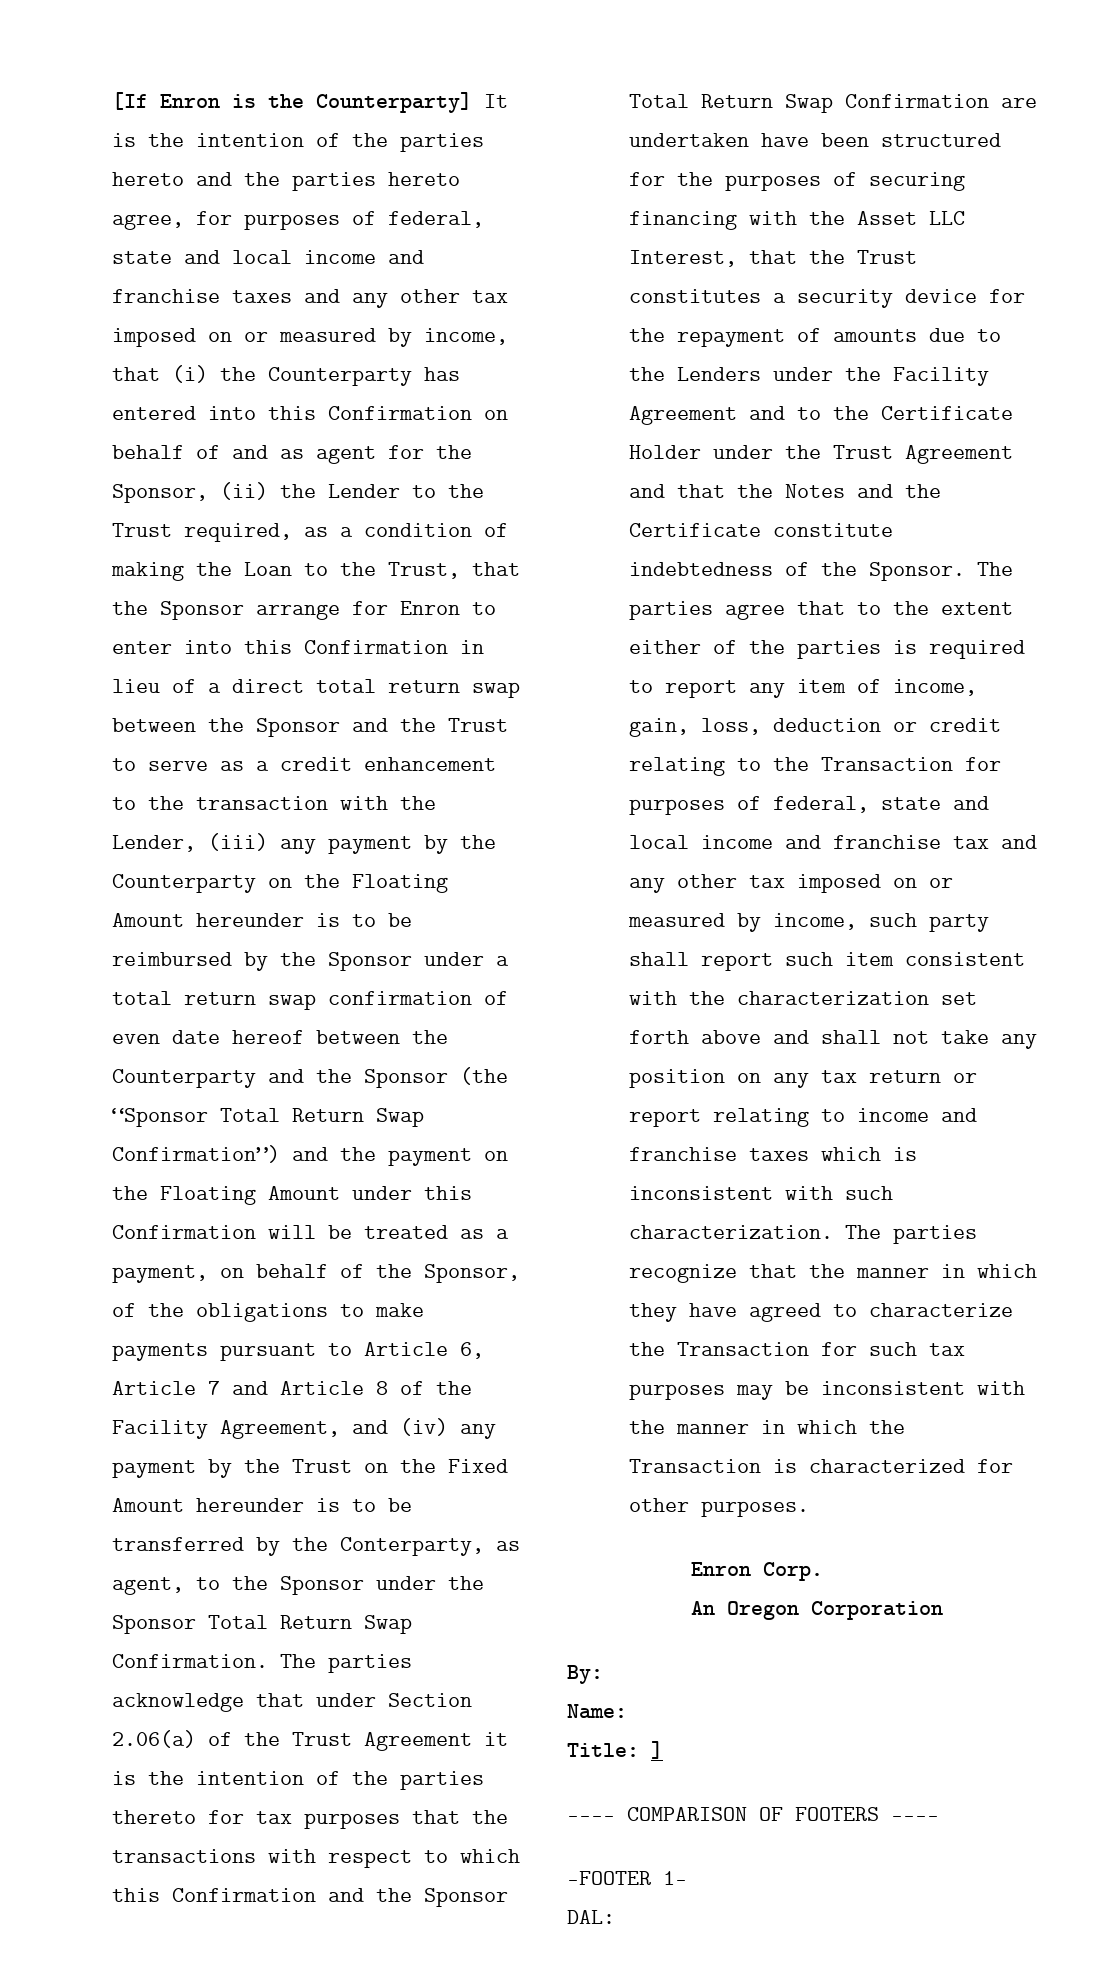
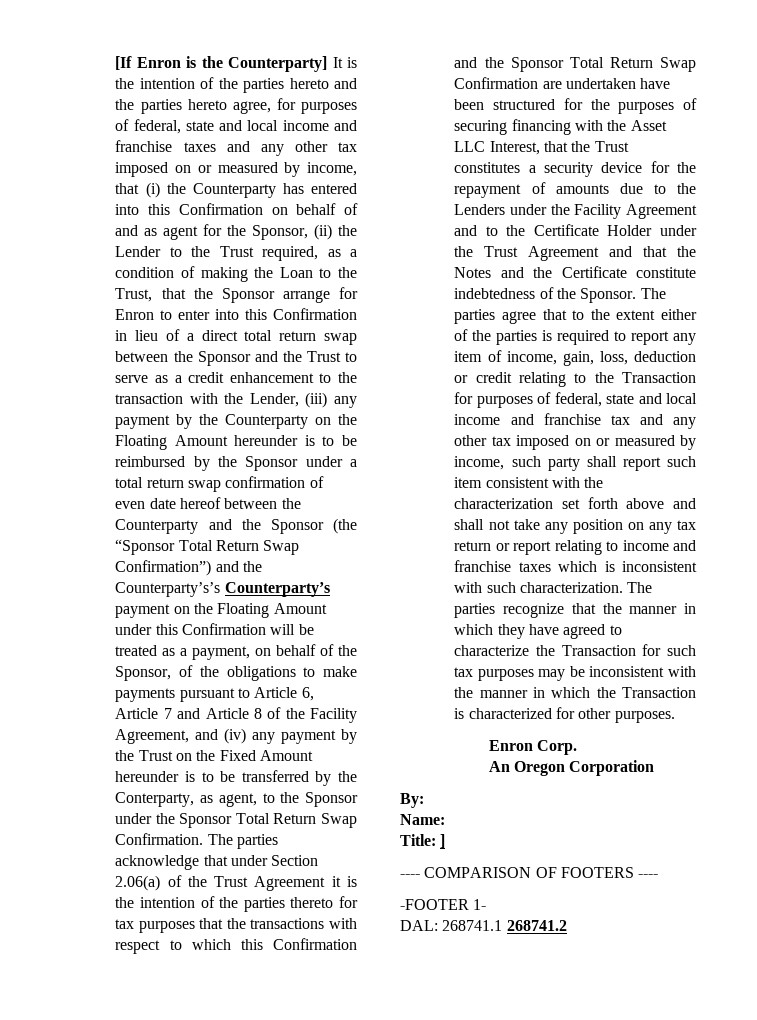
(377, 1154) none -> [115,582,330,597] Counterparty’s’s Counterparty’s
(615, 1917) none -> [442,920,567,931] 268741.1 268741.2

